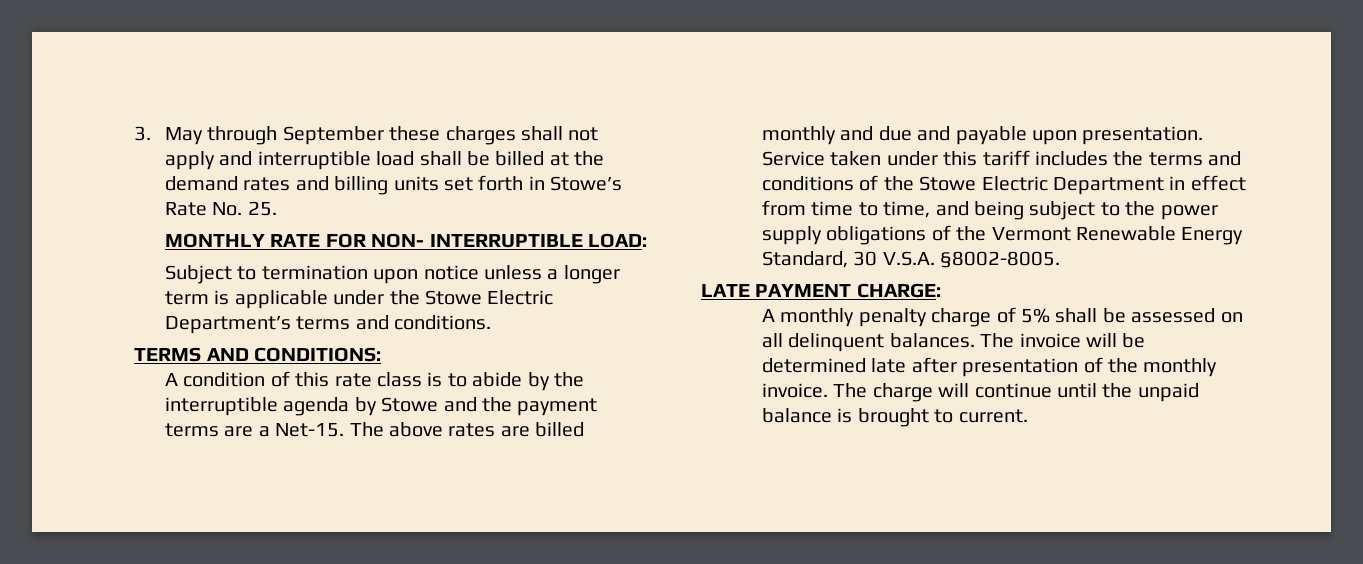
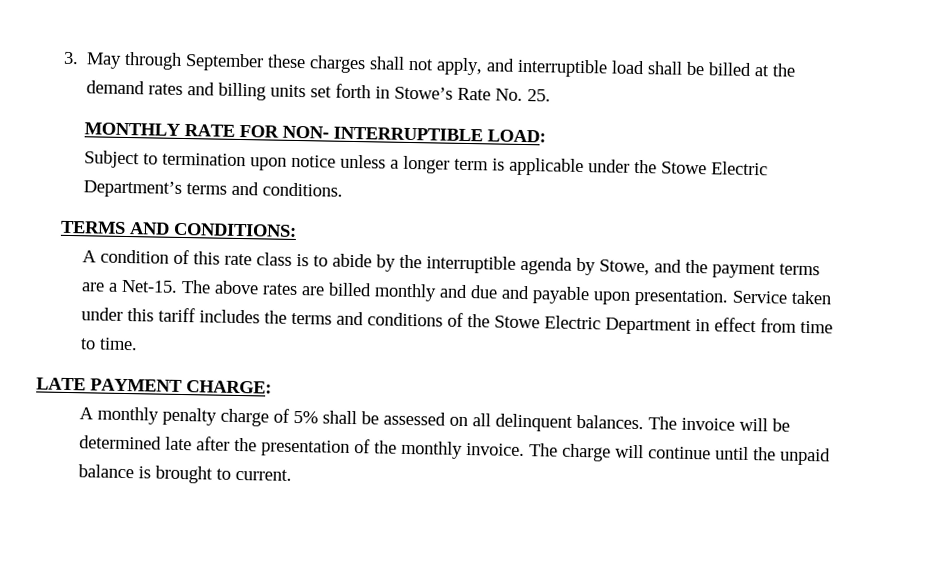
[164,151,215,170] apply -> [436,57,484,76] apply,
[381,397,439,412] Stowe -> [598,259,650,276] Stowe,
[883,201,1218,220] [761,225,1244,245] [761,251,1061,268] time, and being subject to the power supply obligations of the Vermont Renewable Energy Standard, 30 V.S.A. §8002-8005. -> [98,337,138,351] time.
(957, 365) none -> [233,437,257,452] the

